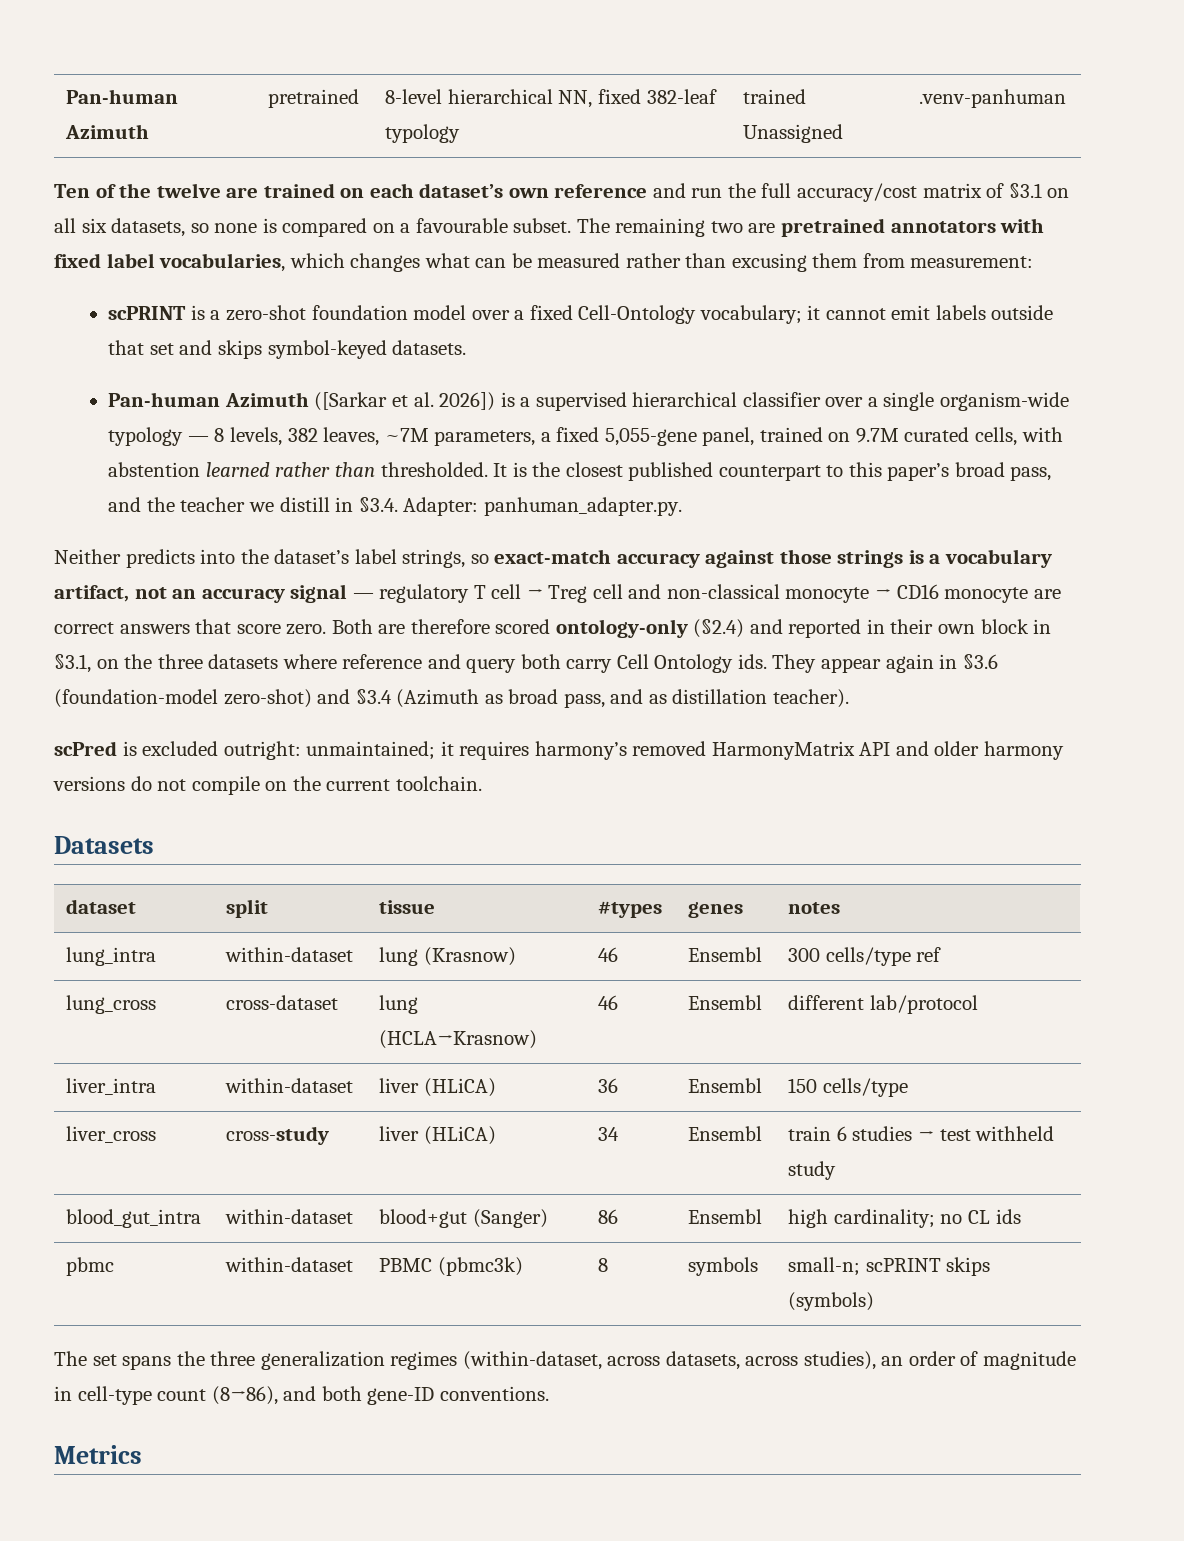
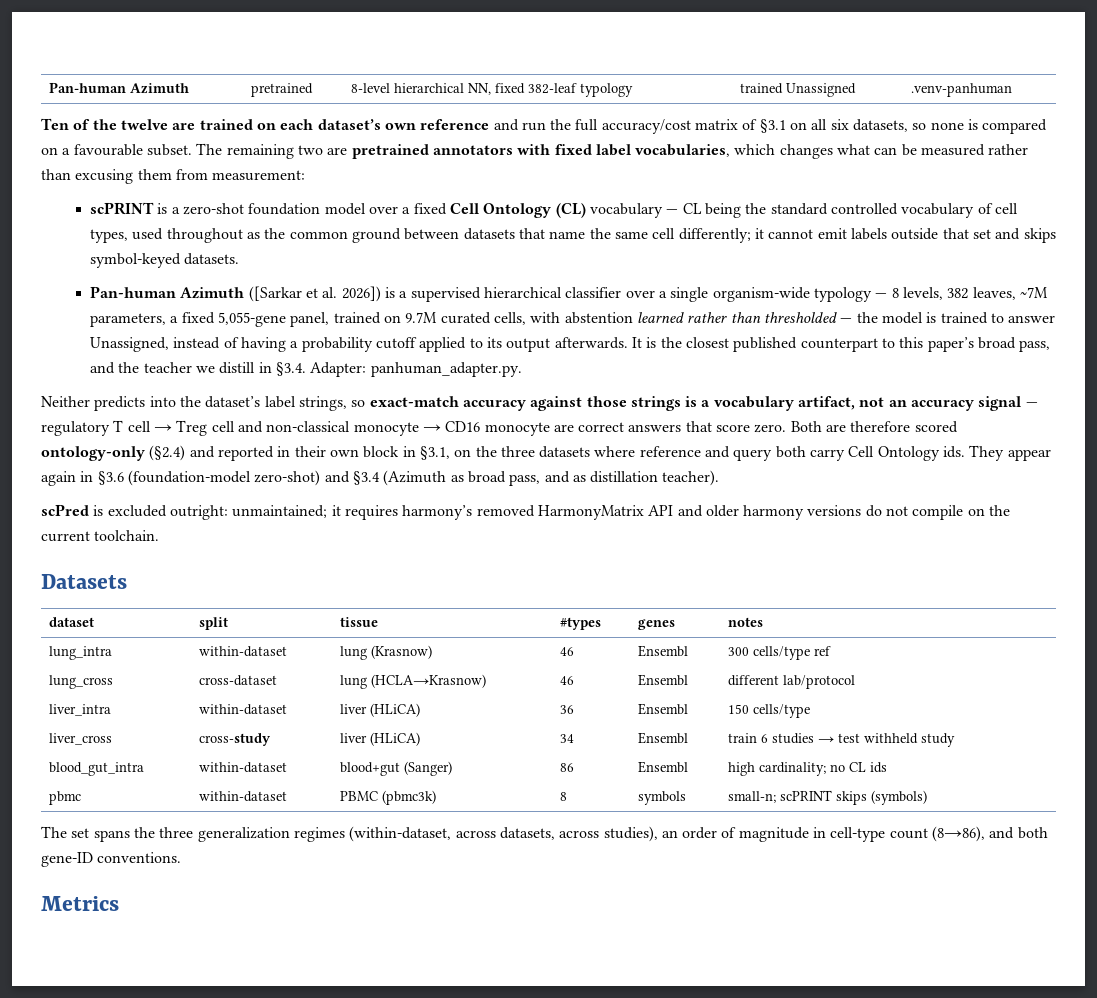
[578,305,802,324] Cell-Ontology vocabulary; -> [450,203,1018,218] [90,228,751,243] Cell Ontology (CL) vocabulary — CL being the standard controlled vocabulary of cell types, used throughout as the common ground between datasets that name the same cell differently;
[380,462,488,477] thresholded. -> [763,312,1056,324] [90,337,628,352] thresholded — the model is trained to answer Unassigned, instead of having a probability cutoff applied to its output afterwards.

